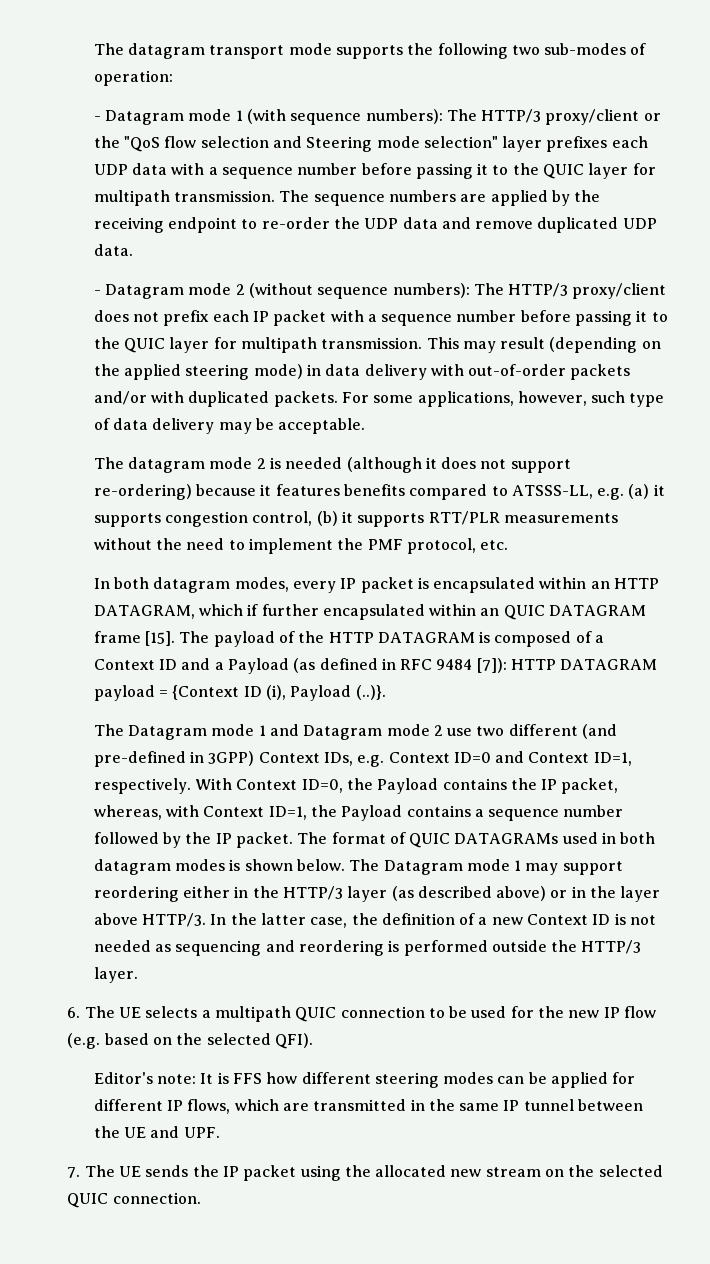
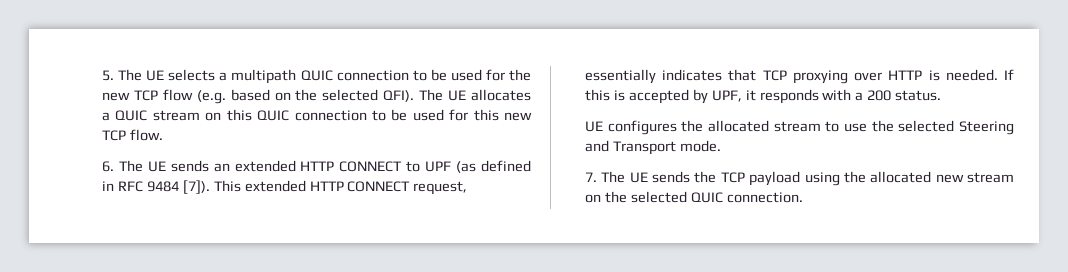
[93,43,647,59] [93,70,173,86] [93,109,661,125] [93,136,648,152] [93,163,656,179] [93,190,601,206] [93,217,657,233] [93,244,133,256] [93,283,667,299] [93,310,668,326] [93,337,661,353] [93,364,631,380] [93,391,665,407] [93,418,366,434] [93,457,571,473] [93,484,665,500] [93,511,618,527] [93,538,509,554] [93,577,660,593] [93,604,647,620] [93,631,605,647] [93,658,658,674] [93,685,386,701] [93,724,618,740] [93,751,632,767] [93,778,619,794] [93,805,624,821] [93,832,656,848] [93,859,623,875] [93,886,661,902] [93,913,657,928] [93,940,642,956] [93,967,138,983] [67,1007,81,1018] The datagram transport mode supports the following two sub-modes of operation: // - Datagram mode 1 (with sequence numbers): The HTTP/3 proxy/client or the "QoS flow selection and Steering mode selection" layer prefixes each UDP data with a sequence number before passing it to the QUIC layer for multipath transmission. The sequence numbers are applied by the receiving endpoint to re-order the UDP data and remove duplicated UDP data. // - Datagram mode 2 (without sequence numbers): The HTTP/3 proxy/client does not prefix each IP packet with a sequence number before passing it to the QUIC layer for multipath transmission. This may result (depending on the applied steering mode) in data delivery with out-of-order packets and/or with duplicated packets. For some applications, however, such type of data delivery may be acceptable. // The datagram mode 2 is needed (although it does not support re-ordering) because it features benefits compared to ATSSS-LL, e.g. (a) it supports congestion control, (b) it supports RTT/PLR measurements without the need to implement the PMF protocol, etc. // In both datagram modes, every IP packet is encapsulated within an HTTP DATAGRAM, which if further encapsulated within an QUIC DATAGRAM frame [15]. The payload of the HTTP DATAGRAM is composed of a Context ID and a Payload (as defined in RFC 9484 [7]): HTTP DATAGRAM payload = {Context ID (i), Payload (..)}. // The Datagram mode 1 and Datagram mode 2 use two different (and pre-defined in 3GPP) Context IDs, e.g. Context ID=0 and Context ID=1, respectively. With Context ID=0, the Payload contains the IP packet, whereas, with Context ID=1, the Payload contains a sequence number followed by the IP packet. The format of QUIC DATAGRAMs used in both datagram modes is shown below. The Datagram mode 1 may support reordering either in the HTTP/3 layer (as described above) or in the layer above HTTP/3. In the latter case, the definition of a new Context ID is not needed as sequencing and reordering is performed outside the HTTP/3 layer. // 6. -> [102,70,115,81] 5.
[603,1007,620,1018] IP -> [133,90,158,101] TCP
[93,1072,636,1088] [93,1099,644,1114] [93,1126,220,1138] // Editor's note: It is FFS how different steering modes can be applied for different IP flows, which are transmitted in the same IP tunnel between the UE and UPF. -> [419,89,531,101] [102,109,532,121] [102,129,163,141] [102,160,531,173] [102,180,468,195] [585,69,1015,84] [585,89,942,104] [585,120,1014,135] [585,140,721,155] The UE allocates a QUIC stream on this QUIC connection to be used for this new TCP flow. // 6. The UE sends an extended HTTP CONNECT to UPF (as defined in RFC 9484 [7]). This extended HTTP CONNECT request, essentially indicates that TCP proxying over HTTP is needed. If this is accepted by UPF, it responds with a 200 status. // UE configures the allocated stream to use the selected Steering and Transport mode.
[222,1165,297,1181] IP packet -> [720,171,801,186] TCP payload

